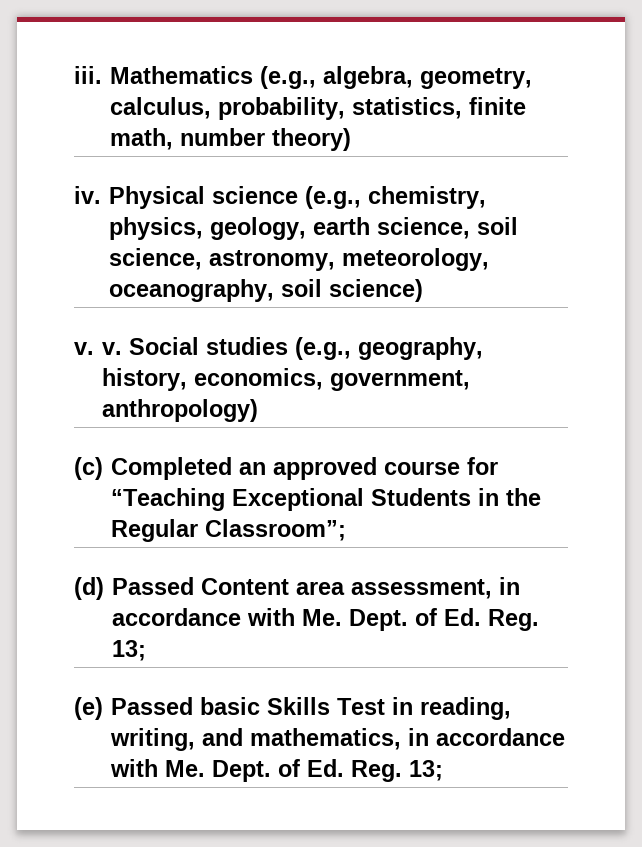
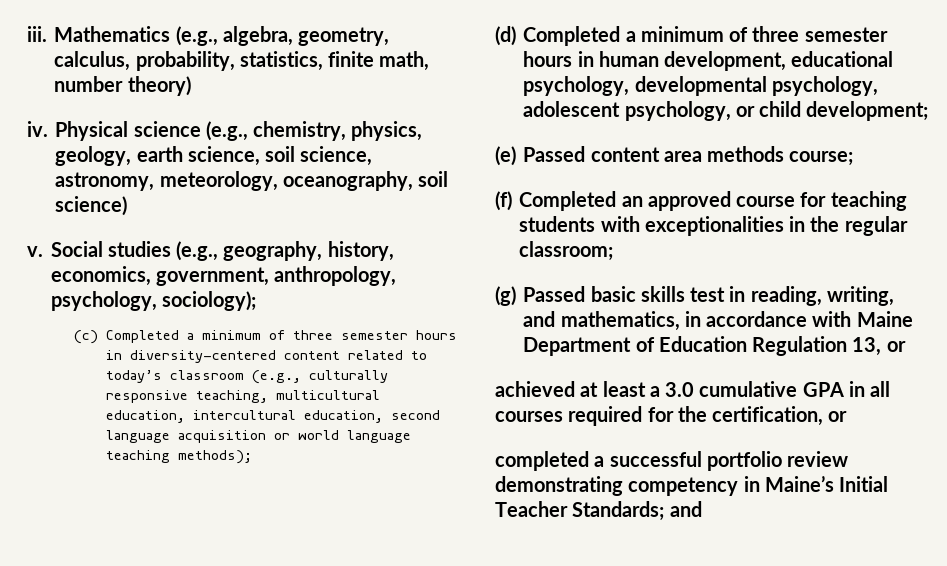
[101,342,122,355] v. -> (43, 251) none
[101,399,258,422] [74,457,103,480] anthropology) // (c) -> [274,266,397,286] [50,291,256,311] [74,330,457,344] [105,350,427,363] [105,370,388,384] [105,390,380,403] [105,410,440,423] [105,430,411,443] [105,450,252,464] [495,26,888,46] [523,51,894,71] [523,76,878,96] [523,101,929,121] [495,146,854,166] [495,191,512,211] anthropology, psychology, sociology); // (c) Completed a minimum of three semester hours in diversity-centered content related to today’s classroom (e.g., culturally responsive teaching, multicultural education, intercultural education, second language acquisition or world language teaching methods); // (d) Completed a minimum of three semester hours in human development, educational psychology, developmental psychology, adolescent psychology, or child development; // (e) Passed content area methods course; // (f)
[110,488,541,511] [110,519,346,542] [74,577,520,600] [111,608,539,631] [111,640,146,661] [74,697,385,720] “Teaching Exceptional Students in the Regular Classroom”; // (d) Passed Content area assessment, in accordance with Me. Dept. of Ed. Reg. 13; // (e) Passed basic Skills Test -> [830,191,907,211] [519,216,908,236] [519,241,614,261] [495,286,726,306] teaching students with exceptionalities in the regular classroom; // (g) Passed basic skills test
[164,759,443,782] Me. Dept. of Ed. Reg. 13; -> [856,311,913,327] [523,336,906,356] [495,381,891,397] [495,406,848,426] [495,451,849,471] [495,475,889,496] [495,501,702,521] Maine Department of Education Regulation 13, or // achieved at least a 3.0 cumulative GPA in all courses required for the certification, or // completed a successful portfolio review demonstrating competency in Maine’s Initial Teacher Standards; and

